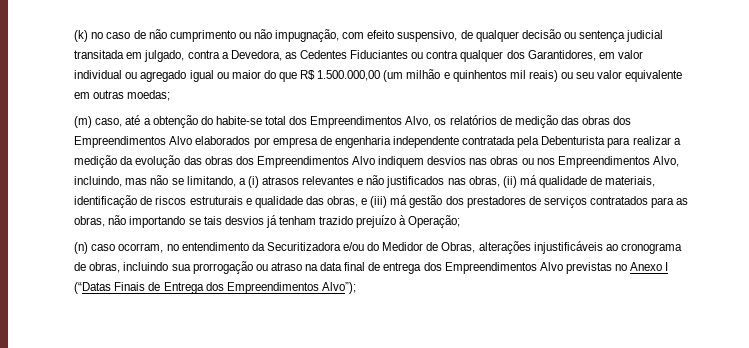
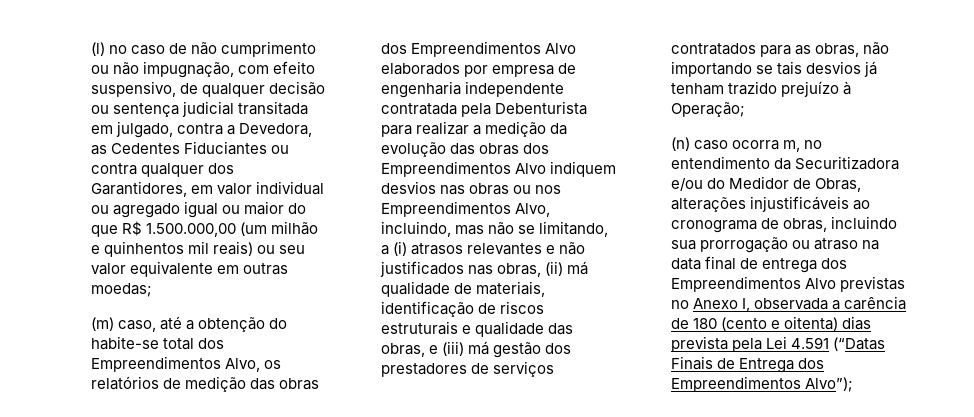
[74,30,89,42] (k) -> [90,42,105,56] (l)
[118,243,164,253] ocorram, -> [731,140,800,152] ocorra m,
[665,262,669,271] I -> [741,296,906,312] [670,316,871,331] [670,336,829,352] I, observada a carência de 180 (cento e oitenta) dias prevista pela Lei 4.591

